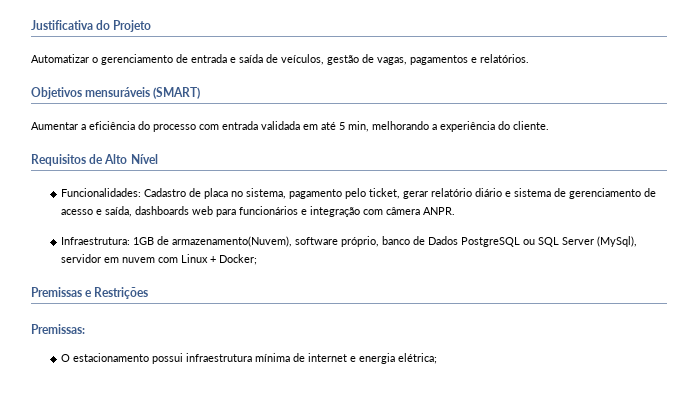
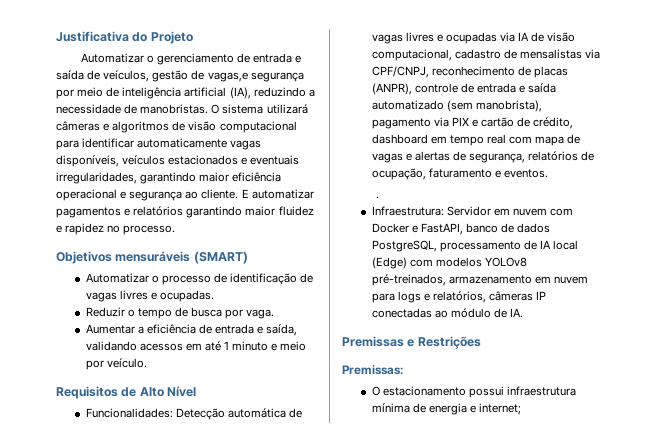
[377,54,529,65] [31,87,201,99] [31,121,549,132] vagas, pagamentos e relatórios. // Objetivos mensuráveis (SMART) // Aumentar a eficiência do processo com entrada validada em até 5 min, melhorando a experiência do cliente. -> [207,72,304,82] [56,87,315,99] [56,104,308,114] [56,121,297,133] [56,138,262,150] [56,155,300,167] [56,172,282,184] [56,189,314,201] [56,206,314,218] [56,223,176,235] [56,251,248,264] [85,273,314,285] [85,290,215,302] [85,307,275,319] [85,324,298,336] [85,341,307,351] [85,358,147,370] vagas,e segurança por meio de inteligência artificial (IA), reduzindo a necessidade de manobristas. O sistema utilizará câmeras e algoritmos de visão computacional para identificar automaticamente vagas disponíveis, veículos estacionados e eventuais irregularidades, garantindo maior eficiência operacional e segurança ao cliente. E automatizar pagamentos e relatórios garantindo maior fluidez e rapidez no processo. // Objetivos mensuráveis (SMART) // Automatizar o processo de identificação de vagas livres e ocupadas. // Reduzir o tempo de busca por vaga. // Aumentar a eficiência de entrada e saída, validando acessos em até 1 minuto e meio por veículo.
[144,188,657,199] [61,206,456,217] [61,236,638,247] [61,254,258,265] Cadastro de placa no sistema, pagamento pelo ticket, gerar relatório diário e sistema de gerenciamento de acesso e saída, dashboards web para funcionários e integração com câmera ANPR. // Infraestrutura: 1GB de armazenamento(Nuvem), software próprio, banco de Dados PostgreSQL ou SQL Server (MySql), servidor em nuvem com Linux + Docker; -> [175,408,303,420] [371,32,576,44] [371,49,601,61] [371,66,569,78] [371,83,557,95] [371,100,542,112] [371,117,574,129] [371,134,581,146] [371,151,595,163] [371,168,549,180] [376,196,380,199] [371,206,574,216] [371,223,551,235] [371,240,579,252] [371,257,528,269] [371,274,589,286] [371,291,547,303] [371,308,524,318] Detecção automática de vagas livres e ocupadas via IA de visão computacional, cadastro de mensalistas via CPF/CNPJ, reconhecimento de placas (ANPR), controle de entrada e saída automatizado (sem manobrista), pagamento via PIX e cartão de crédito, dashboard em tempo real com mapa de vagas e alertas de segurança, relatórios de ocupação, faturamento e eventos. // . // Infraestrutura: Servidor em nuvem com Docker e FastAPI, banco de dados PostgreSQL, processamento de IA local (Edge) com modelos YOLOv8 pré-treinados, armazenamento em nuvem para logs e relatórios, câmeras IP conectadas ao módulo de IA.
[308,353,438,364] internet e energia elétrica; -> [428,403,522,415] energia e internet;

